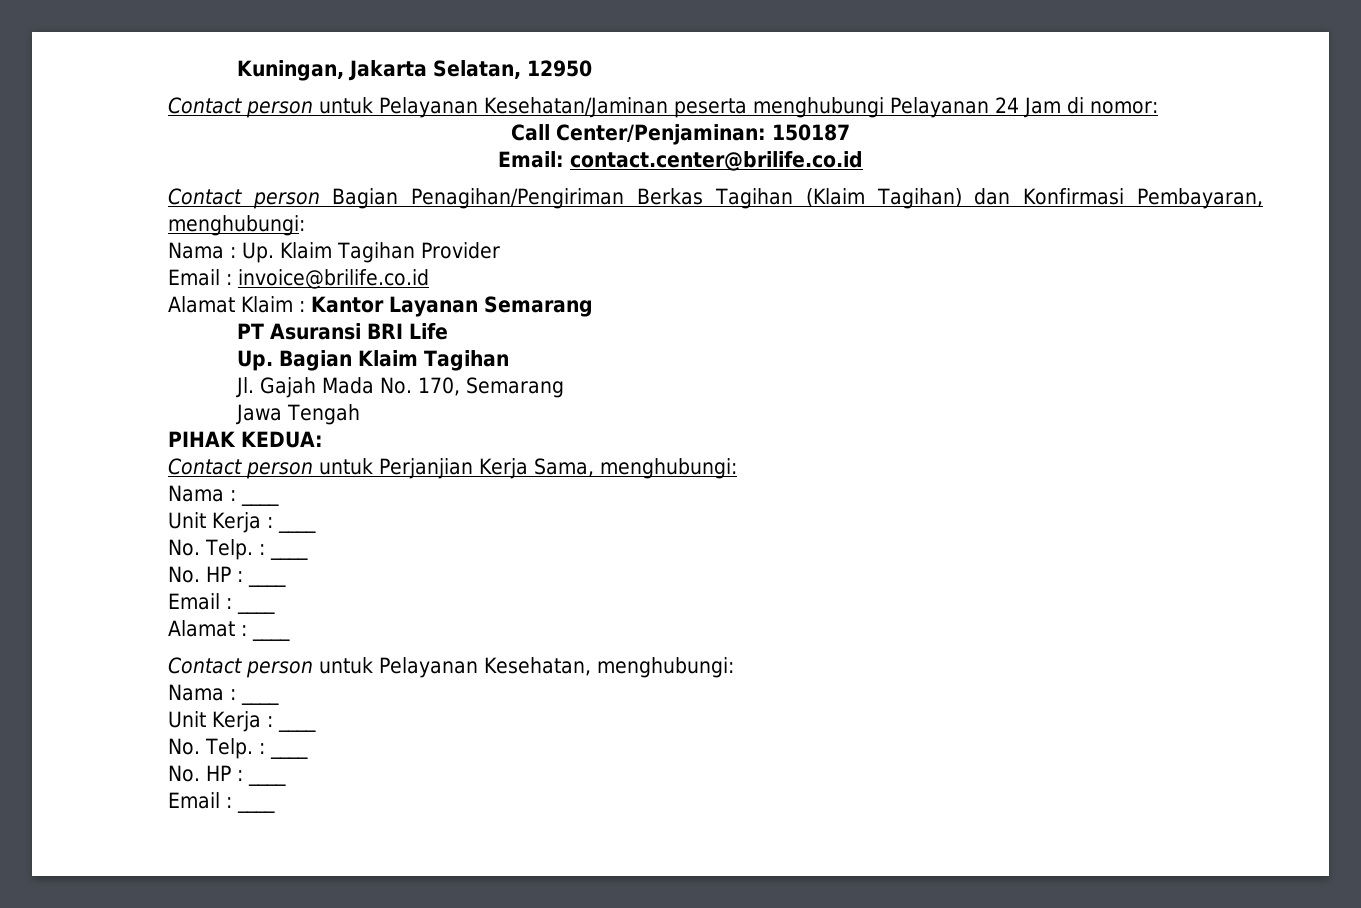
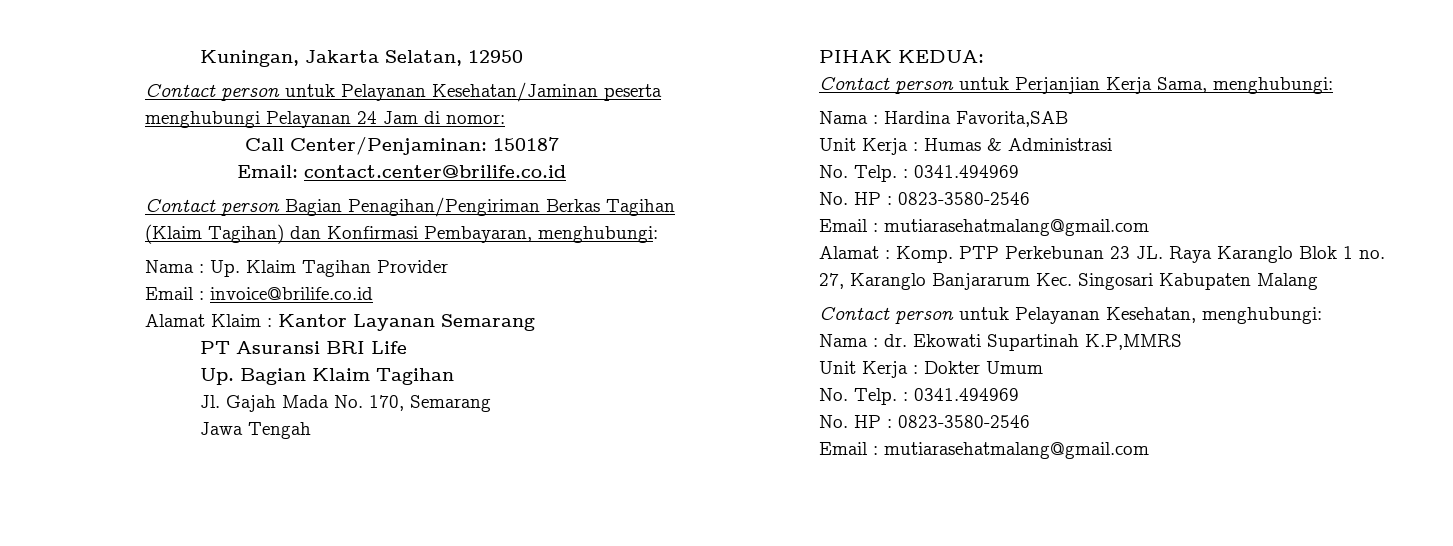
[240,501,279,506] [167,512,273,533] [277,528,316,533] [167,539,265,560] [269,555,308,560] [167,566,243,583] [247,582,286,587] [167,593,232,610] [236,609,275,614] ____ // Unit Kerja : ____ // No. Telp. : ____ // No. HP : ____ // Email : ____ -> [883,111,1068,127] [818,138,1112,155] [818,165,1019,182] [818,192,1030,205] [818,219,1149,236] Hardina Favorita,SAB // Unit Kerja : Humas & Administrasi // No. Telp. : 0341.494969 // No. HP : 0823-3580-2546 // Email : mutiarasehatmalang@gmail.com
[251,636,290,641] ____ -> [895,246,1385,263] [818,273,1318,290] Komp. PTP Perkebunan 23 JL. Raya Karanglo Blok 1 no. 27, Karanglo Banjararum Kec. Singosari Kabupaten Malang
[240,700,279,705] [167,711,273,732] [277,727,316,732] [167,738,265,759] [269,754,308,759] [167,765,243,782] [247,781,286,786] [167,792,232,809] [236,808,275,813] ____ // Unit Kerja : ____ // No. Telp. : ____ // No. HP : ____ // Email : ____ -> [883,334,1182,351] [818,361,1043,378] [818,388,1019,405] [818,415,1030,428] [818,442,1149,459] dr. Ekowati Supartinah K.P,MMRS // Unit Kerja : Dokter Umum // No. Telp. : 0341.494969 // No. HP : 0823-3580-2546 // Email : mutiarasehatmalang@gmail.com

